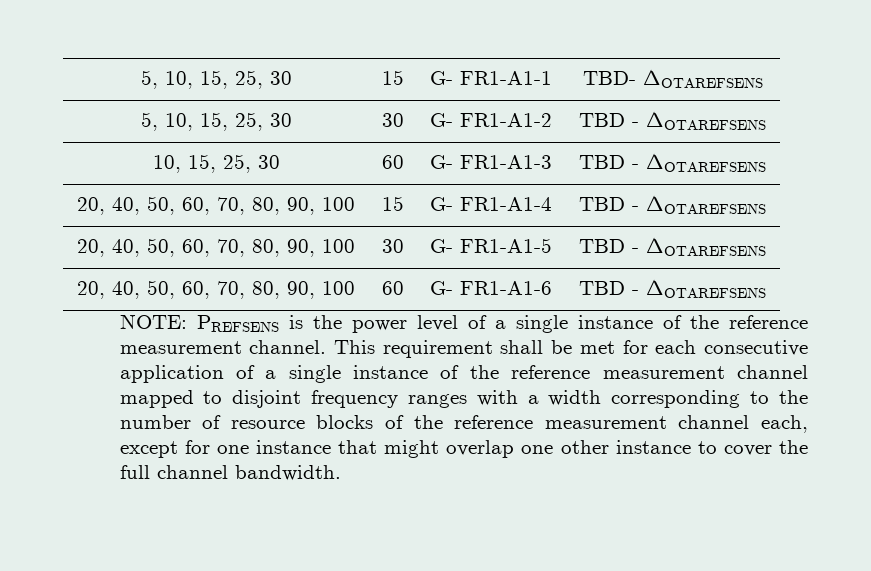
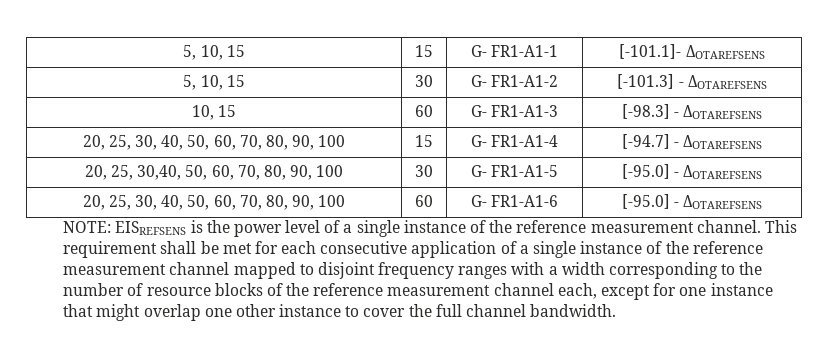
[140,70,292,89] 5, 10, 15, 25, 30 -> [183,45,245,60] 5, 10, 15
[582,71,636,85] TBD- -> [619,44,682,59] [-101.1]-
[199,112,292,131] 15, 25, 30 -> [226,75,245,87] 15
[579,113,625,127] TBD -> [617,74,675,89] [-101.3]
[187,154,280,173] 15, 25, 30 -> [218,105,237,117] 15
[579,153,766,173] [76,197,105,215] TBD - ΔOTAREFSENS // 20, -> [621,104,763,119] [82,135,158,150] [-98.3] - ΔOTAREFSENS // 20, 25, 30,
[579,195,766,215] [76,239,140,257] TBD - ΔOTAREFSENS // 20, 40, -> [621,134,763,149] [84,165,182,180] [-94.7] - ΔOTAREFSENS // 20, 25, 30,40,
[579,237,766,257] [76,281,105,299] TBD - ΔOTAREFSENS // 20, -> [621,164,763,179] [82,195,158,210] [-95.0] - ΔOTAREFSENS // 20, 25, 30,
[579,281,625,295] TBD -> [621,194,670,209] [-95.0]
[196,315,279,332] PREFSENS -> [115,221,187,235] EISREFSENS

